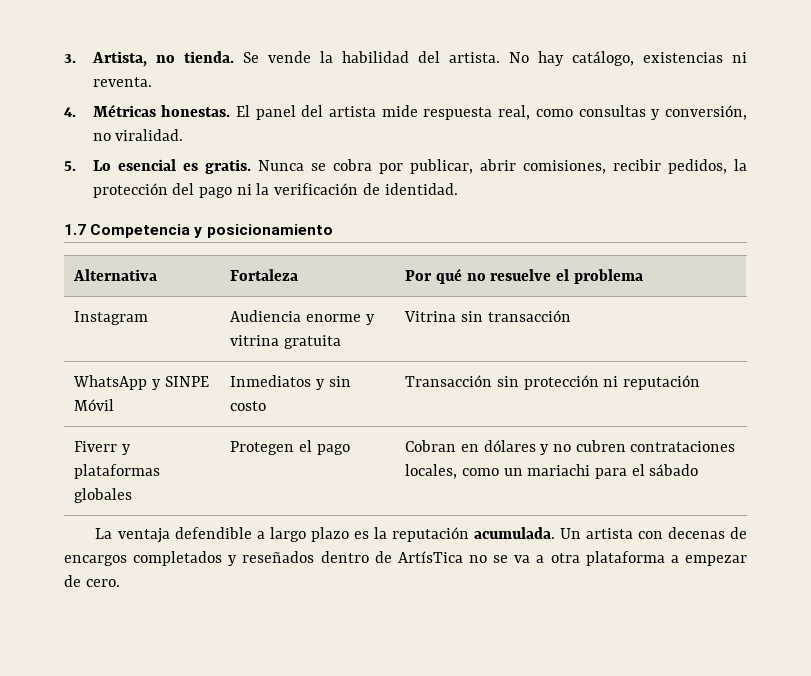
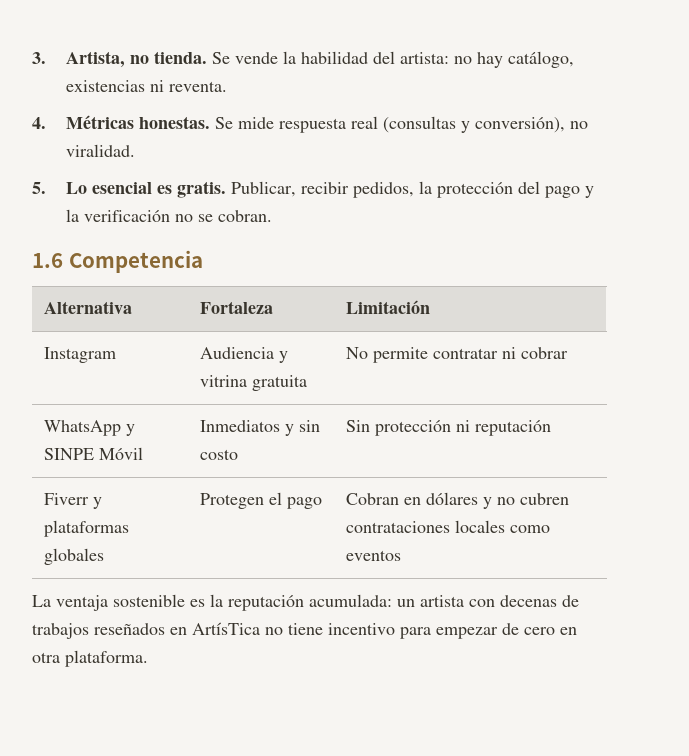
[448,52,529,63] artista. No -> [399,52,472,64] artista: no
[235,105,747,120] El panel del artista mide respuesta real, como consultas y conversión, -> [214,116,565,133] Se mide respuesta real (consultas y conversión),
[257,159,606,174] Nunca se cobra por publicar, abrir comisiones, -> [230,181,296,197] Publicar,
[236,184,252,195] ni -> [584,186,594,198] y
[362,183,458,195] [64,224,86,235] de identidad. // 1.7 -> [174,210,272,222] [32,253,63,268] no se cobran. // 1.6
[194,224,333,238] y posicionamiento -> (203, 261) none
[405,268,643,284] Por qué no resuelve el problema -> [345,300,430,314] Limitación
[305,314,361,322] enorme -> (274, 353) none
[404,310,571,322] Vitrina sin transacción -> [345,347,568,363] No permite contratar ni cobrar
[405,375,519,387] Transacción sin -> [345,420,370,432] Sin
[405,464,699,479] [95,527,349,543] locales, como un mariachi para el sábado // La ventaja defendible a largo plazo -> [454,520,550,533] [345,550,401,561] [32,594,185,611] locales como eventos // La ventaja sostenible
[473,527,581,539] acumulada. Un -> [309,594,415,607] acumulada: un
[64,551,747,566] [64,575,120,587] encargos completados y reseñados dentro de ArtísTica no se va a otra plataforma a empezar de cero. -> [32,622,577,639] [32,650,148,667] trabajos reseñados en ArtísTica no tiene incentivo para empezar de cero en otra plataforma.

